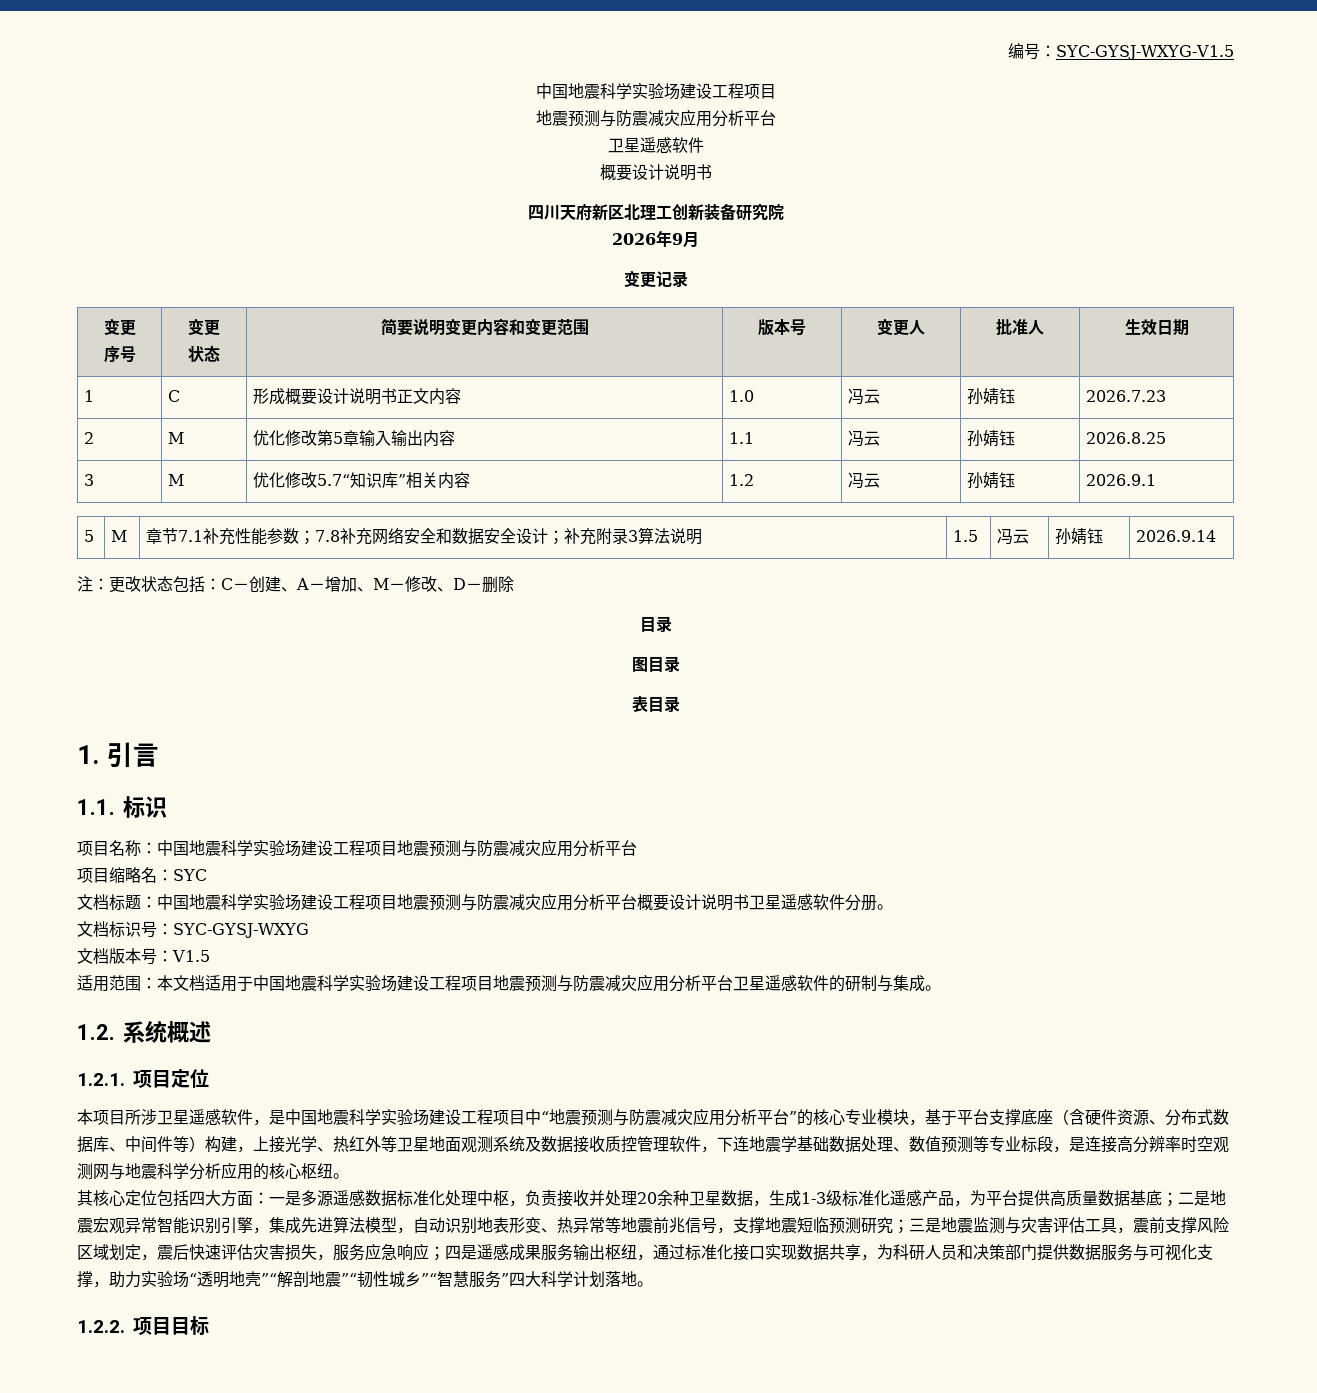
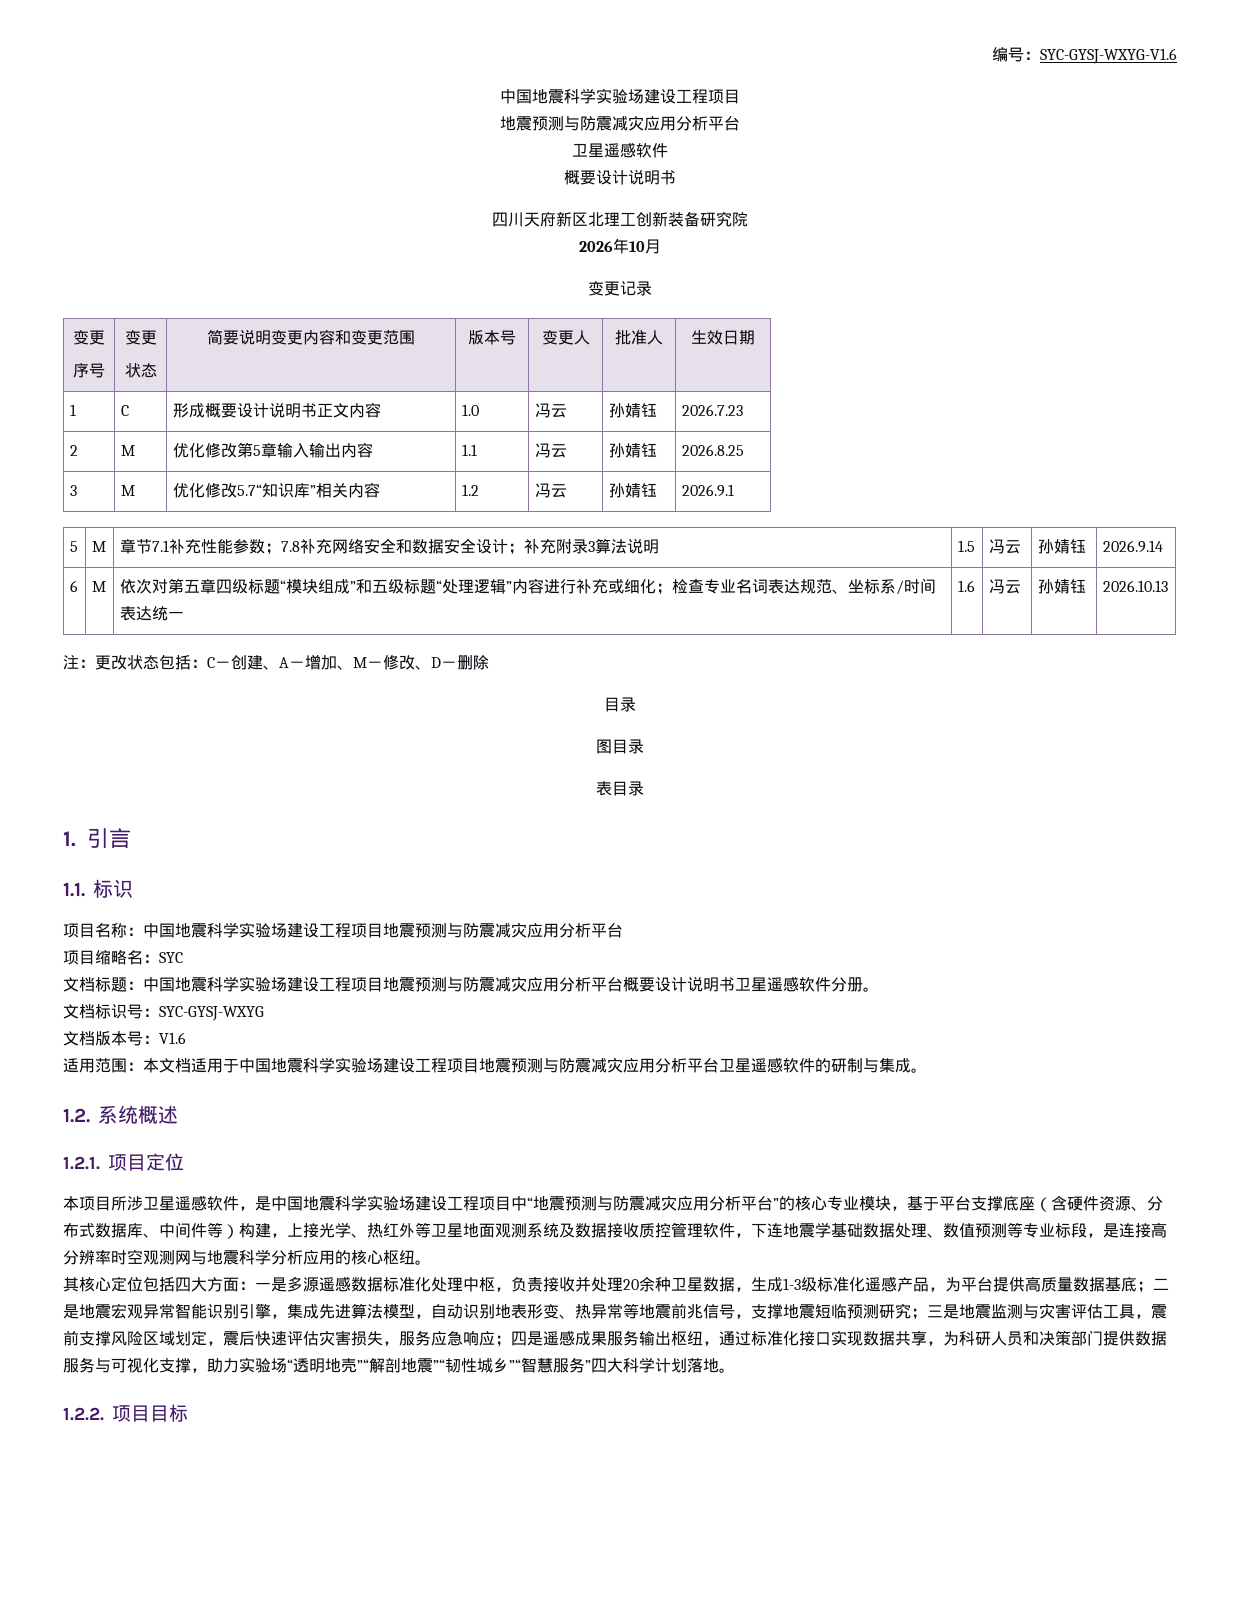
[1056,45,1235,60] SYC-GYSJ-WXYG-V1.5 -> [1040,48,1177,64] SYC-GYSJ-WXYG-V1.6
[672,233,683,245] 9 -> [629,241,645,252] 10
(1217, 536) none -> [69,580,78,592] [91,581,106,592] [119,578,936,595] [119,606,184,621] [957,580,975,592] [988,579,1021,594] [1037,579,1086,594] [1102,580,1168,592] // 6 | M | 依次对第五章四级标题“模块组成”和五级标题“处理逻辑”内容进行补充或细化；检查专业名词表达规范、坐标系/时间表达统一 | 1.6 | 冯云 | 孙婧钰 | 2026.10.13
[172,950,210,962] V1.5 -> [159,1032,186,1044] V1.6

